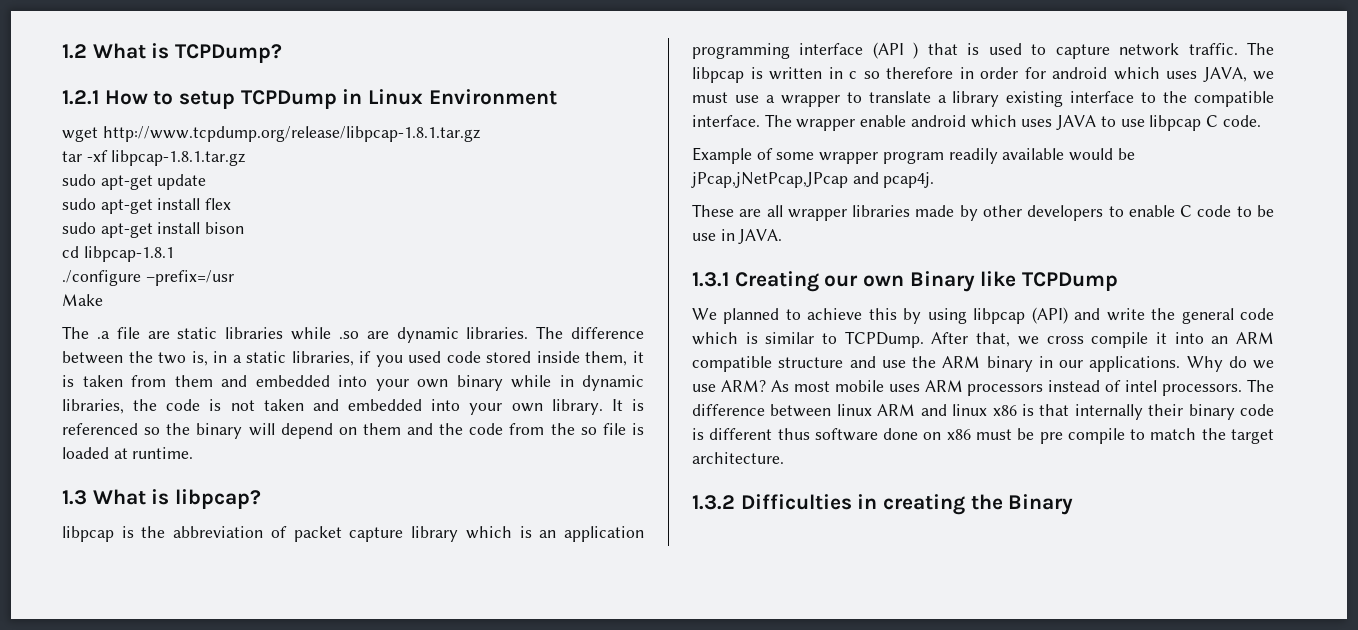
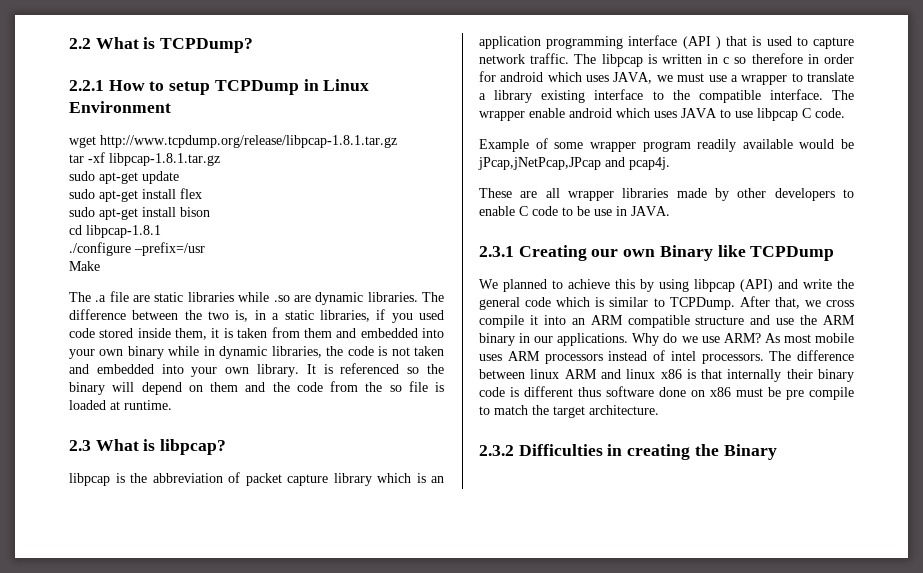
[62,44,87,59] 1.2 -> [69,38,91,49] 2.2
[62,90,99,105] 1.2.1 -> [69,80,104,91] 2.2.1
[62,490,87,505] 1.3 -> [69,440,91,451] 2.3
[692,272,729,287] 1.3.1 -> [479,246,514,257] 2.3.1
[692,495,735,510] 1.3.2 -> [479,445,514,456] 2.3.2

